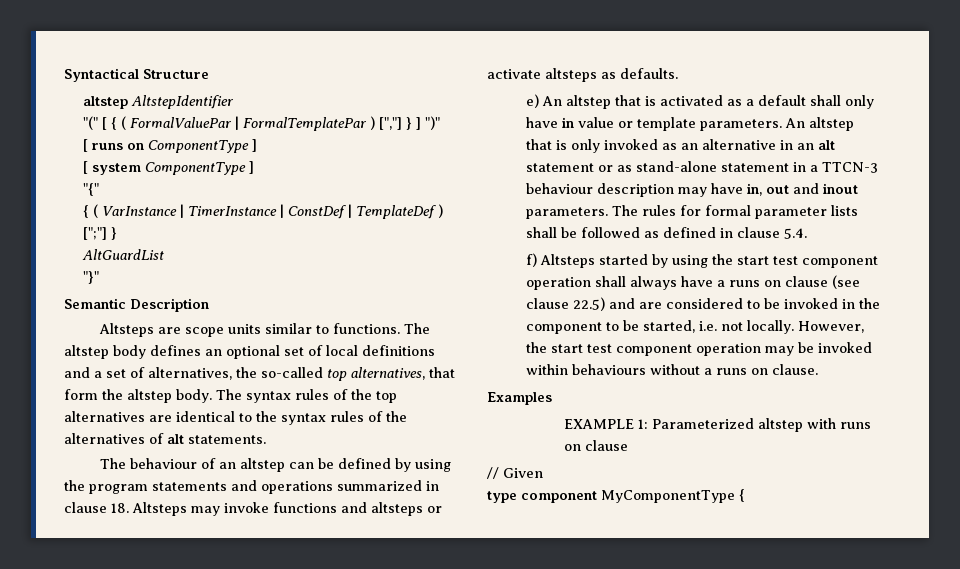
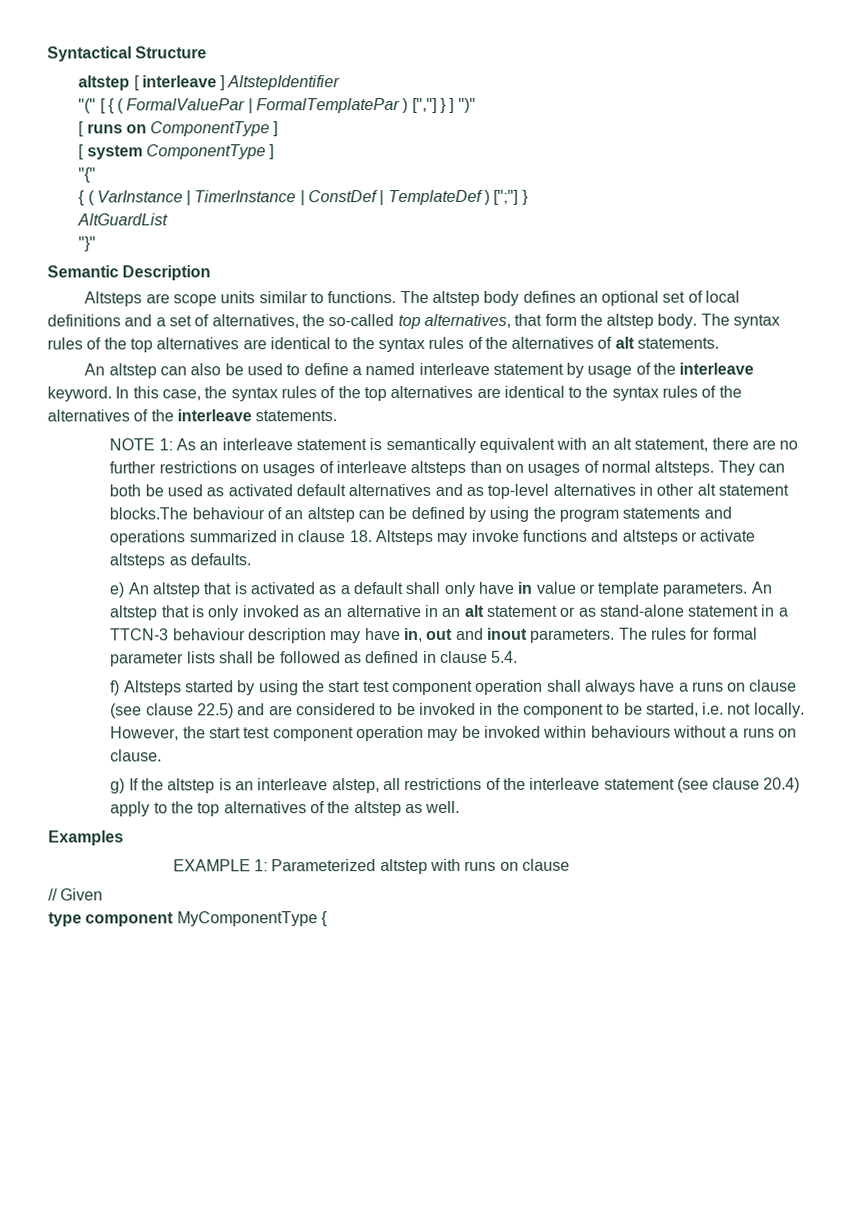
(129, 102) none -> [133,75,226,91] [ interleave ]
[99,458,126,469] The -> [84,362,755,379] [47,385,742,402] [47,409,338,422] [109,437,799,454] [109,460,785,477] [109,483,789,499] [109,507,189,520] An altstep can also be used to define a named interleave statement by usage of the interleave keyword. In this case, the syntax rules of the top alternatives are identical to the syntax rules of the alternatives of the interleave statements. // NOTE 1: As an interleave statement is semantically equivalent with an alt statement, there are no further restrictions on usages of interleave altsteps than on usages of normal altsteps. They can both be used as activated default alternatives and as top-level alternatives in other alt statement blocks.The
(818, 369) none -> [110,777,801,794] [110,800,461,817] // g) If the altstep is an interleave alstep, all restrictions of the interleave statement (see clause 20.4) apply to the top alternatives of the altstep as well.

